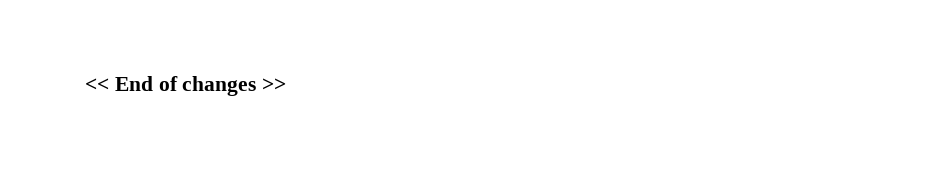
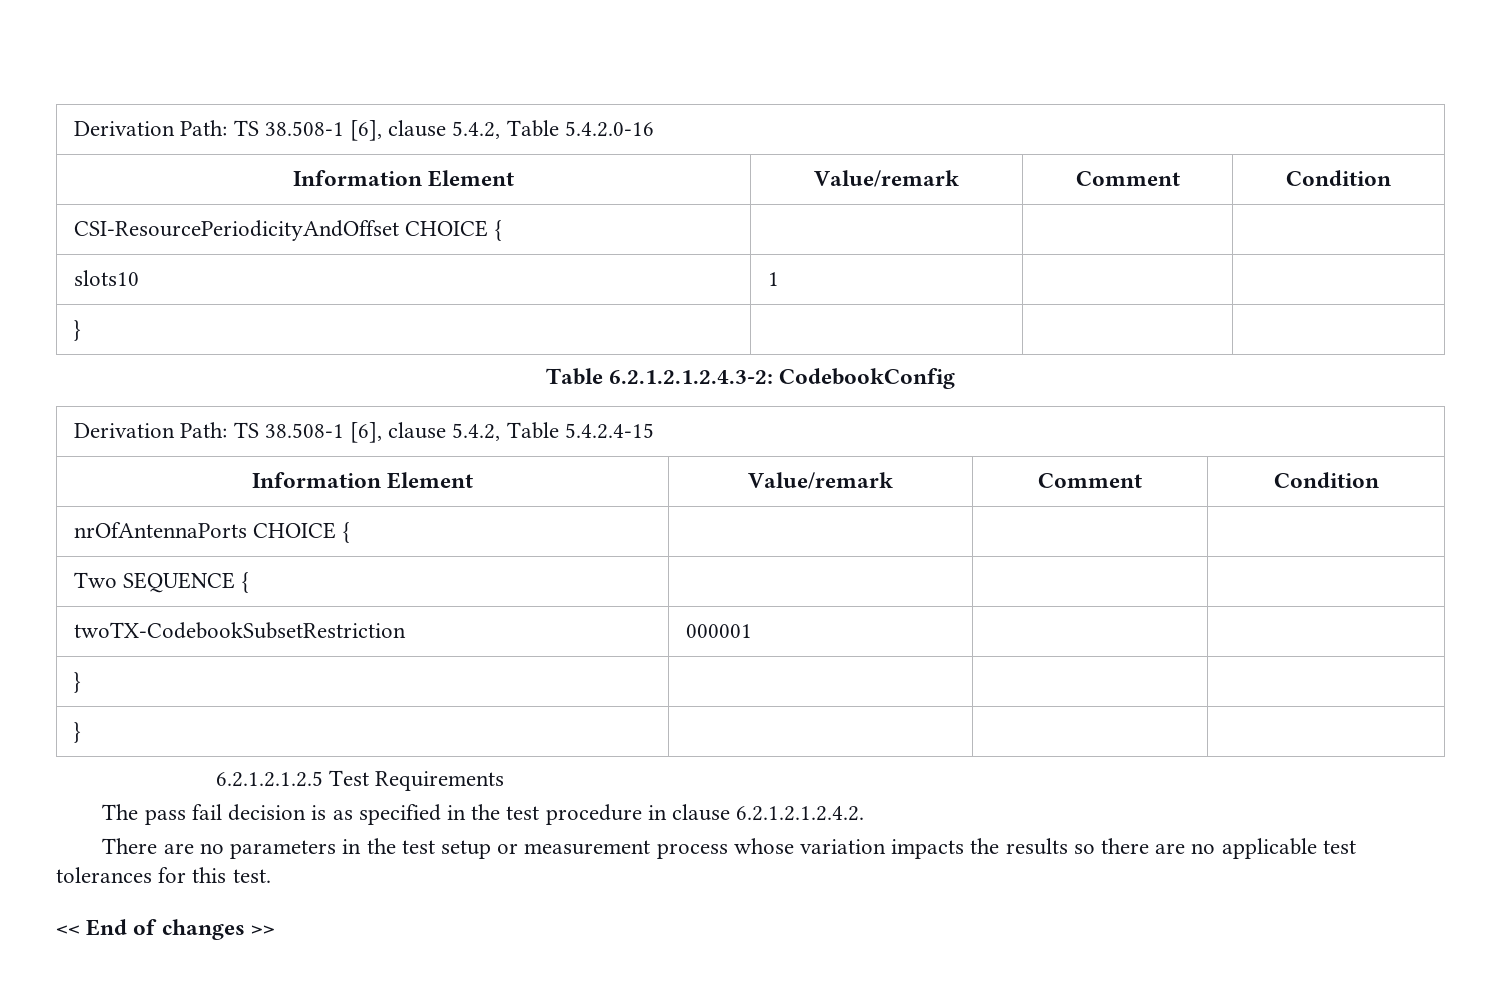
(85, 84) none -> [74,120,654,141] [292,170,515,187] [814,170,959,187] [1075,171,1180,186] [1286,170,1391,186] [74,220,502,241] [74,270,140,286] [768,272,780,286] [74,320,82,341] [545,368,956,389] [74,422,654,443] [251,472,474,489] [748,472,893,489] [1038,473,1142,488] [1273,472,1379,488] [74,522,350,543] [74,572,249,593] [74,622,407,639] [686,624,753,638] [74,672,82,693] [74,722,82,743] [216,770,505,791] [102,804,865,825] [102,838,1356,859] [56,867,271,883] Derivation Path: TS 38.508-1 [6], clause 5.4.2, Table 5.4.2.0-16 // Information Element | Value/remark | Comment | Condition // CSI-ResourcePeriodicityAndOffset CHOICE { | | | // slots10 | 1 | | // } | | | // Table 6.2.1.2.1.2.4.3-2: CodebookConfig // Derivation Path: TS 38.508-1 [6], clause 5.4.2, Table 5.4.2.4-15 // Information Element | Value/remark | Comment | Condition // nrOfAntennaPorts CHOICE { | | | // Two SEQUENCE { | | | // twoTX-CodebookSubsetRestriction | 000001 | | // } | | | // } | | | // 6.2.1.2.1.2.5 Test Requirements // The pass fail decision is as specified in the test procedure in clause 6.2.1.2.1.2.4.2. // There are no parameters in the test setup or measurement process whose variation impacts the results so there are no applicable test tolerances for this test. //

